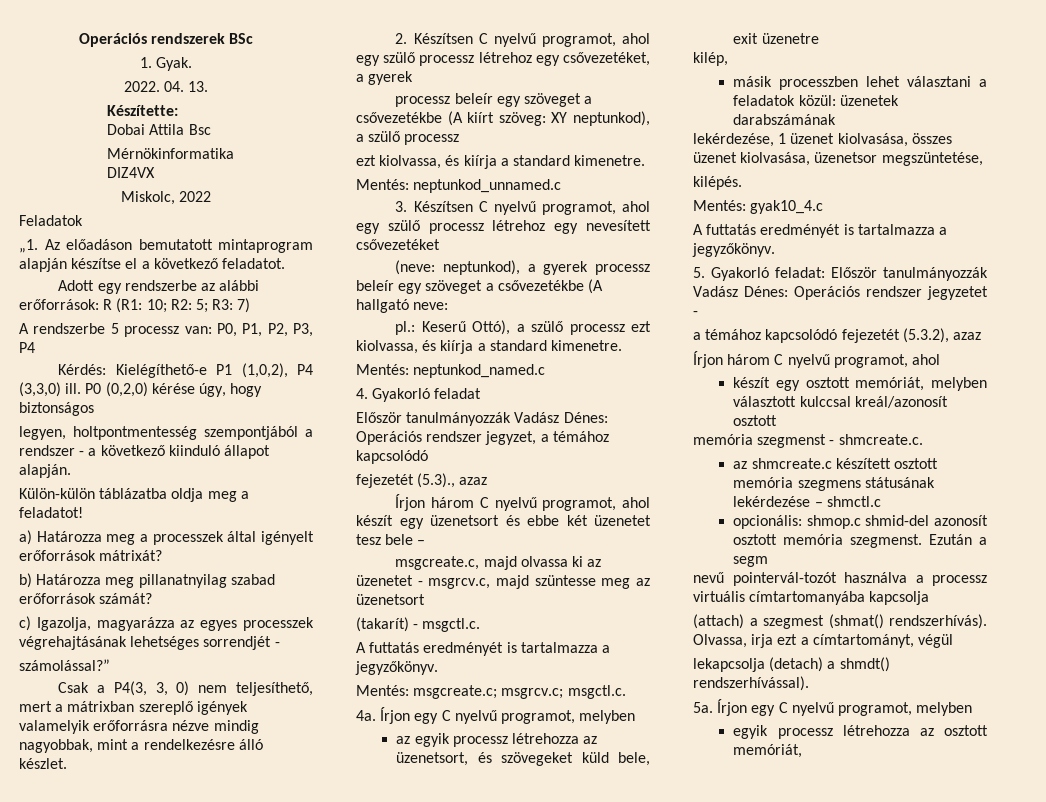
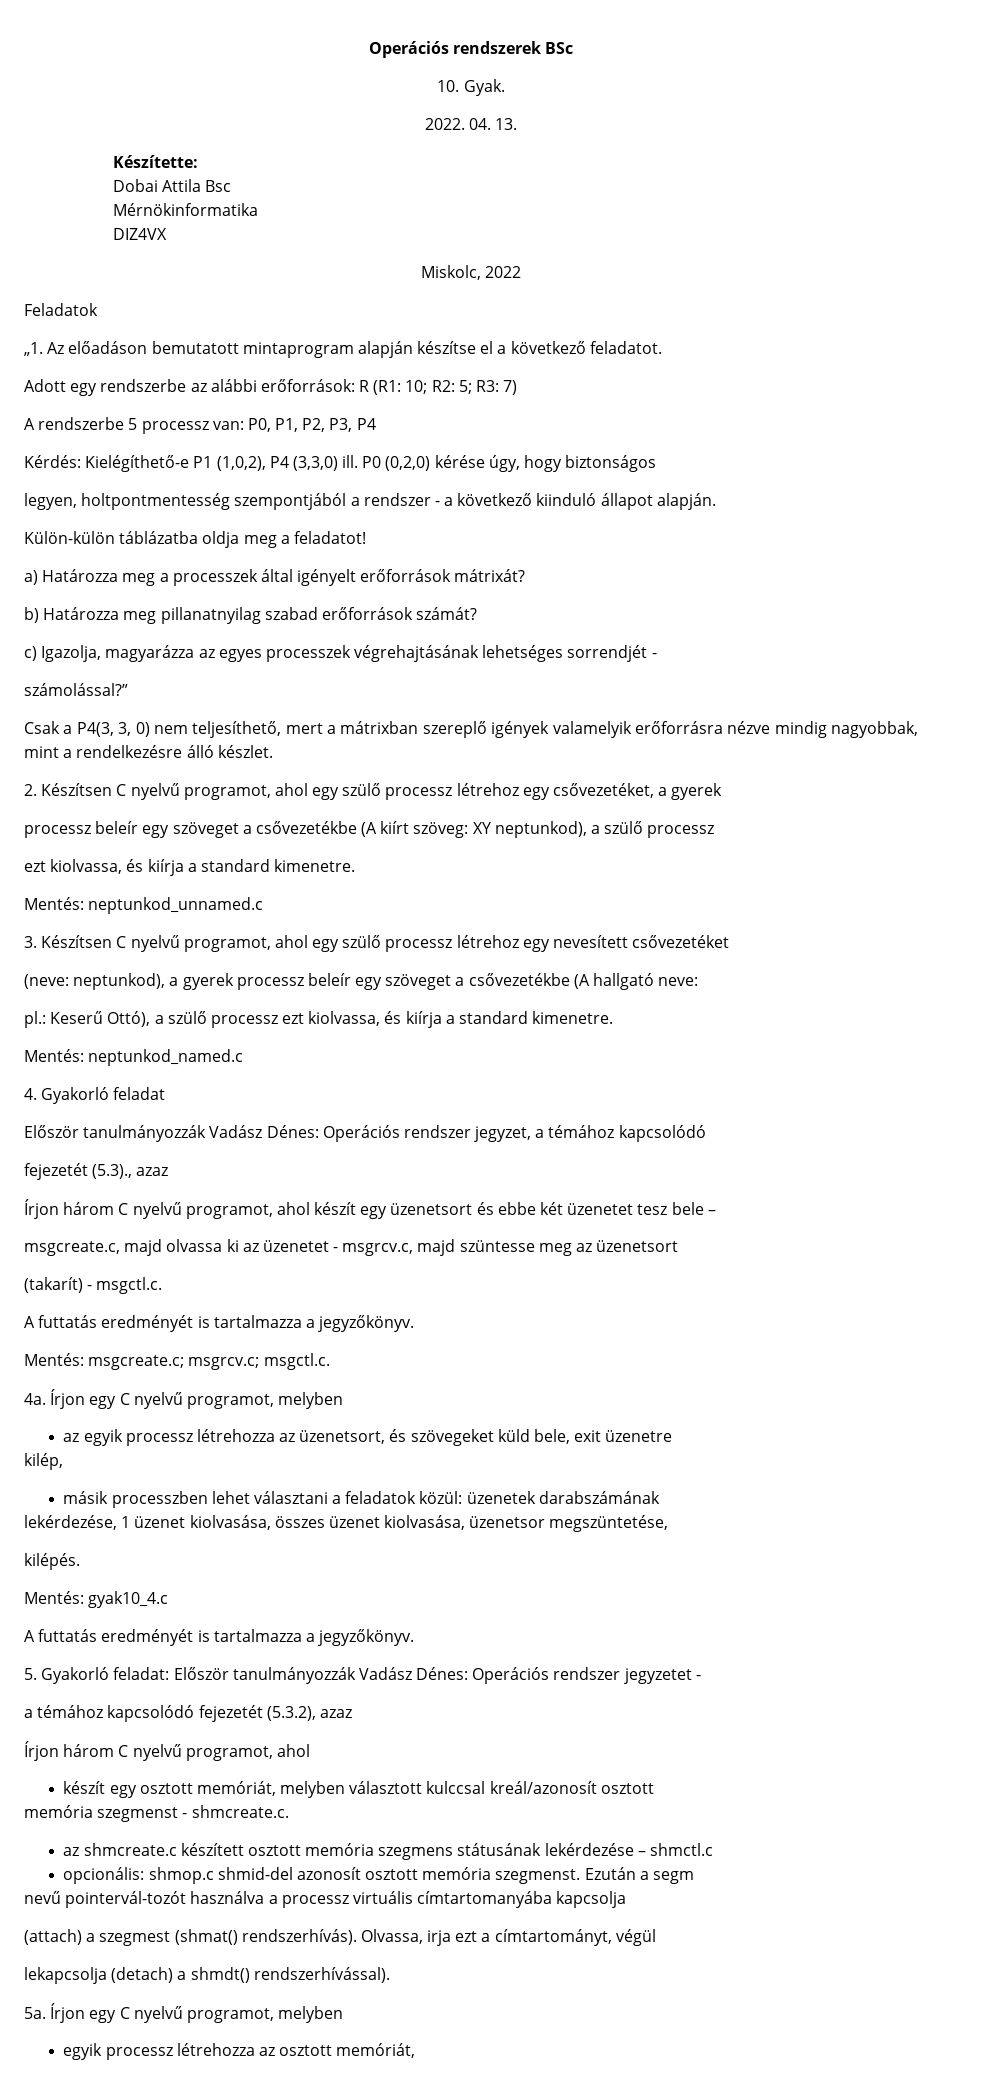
[139,57,152,68] 1. -> [437,80,460,92] 10.

